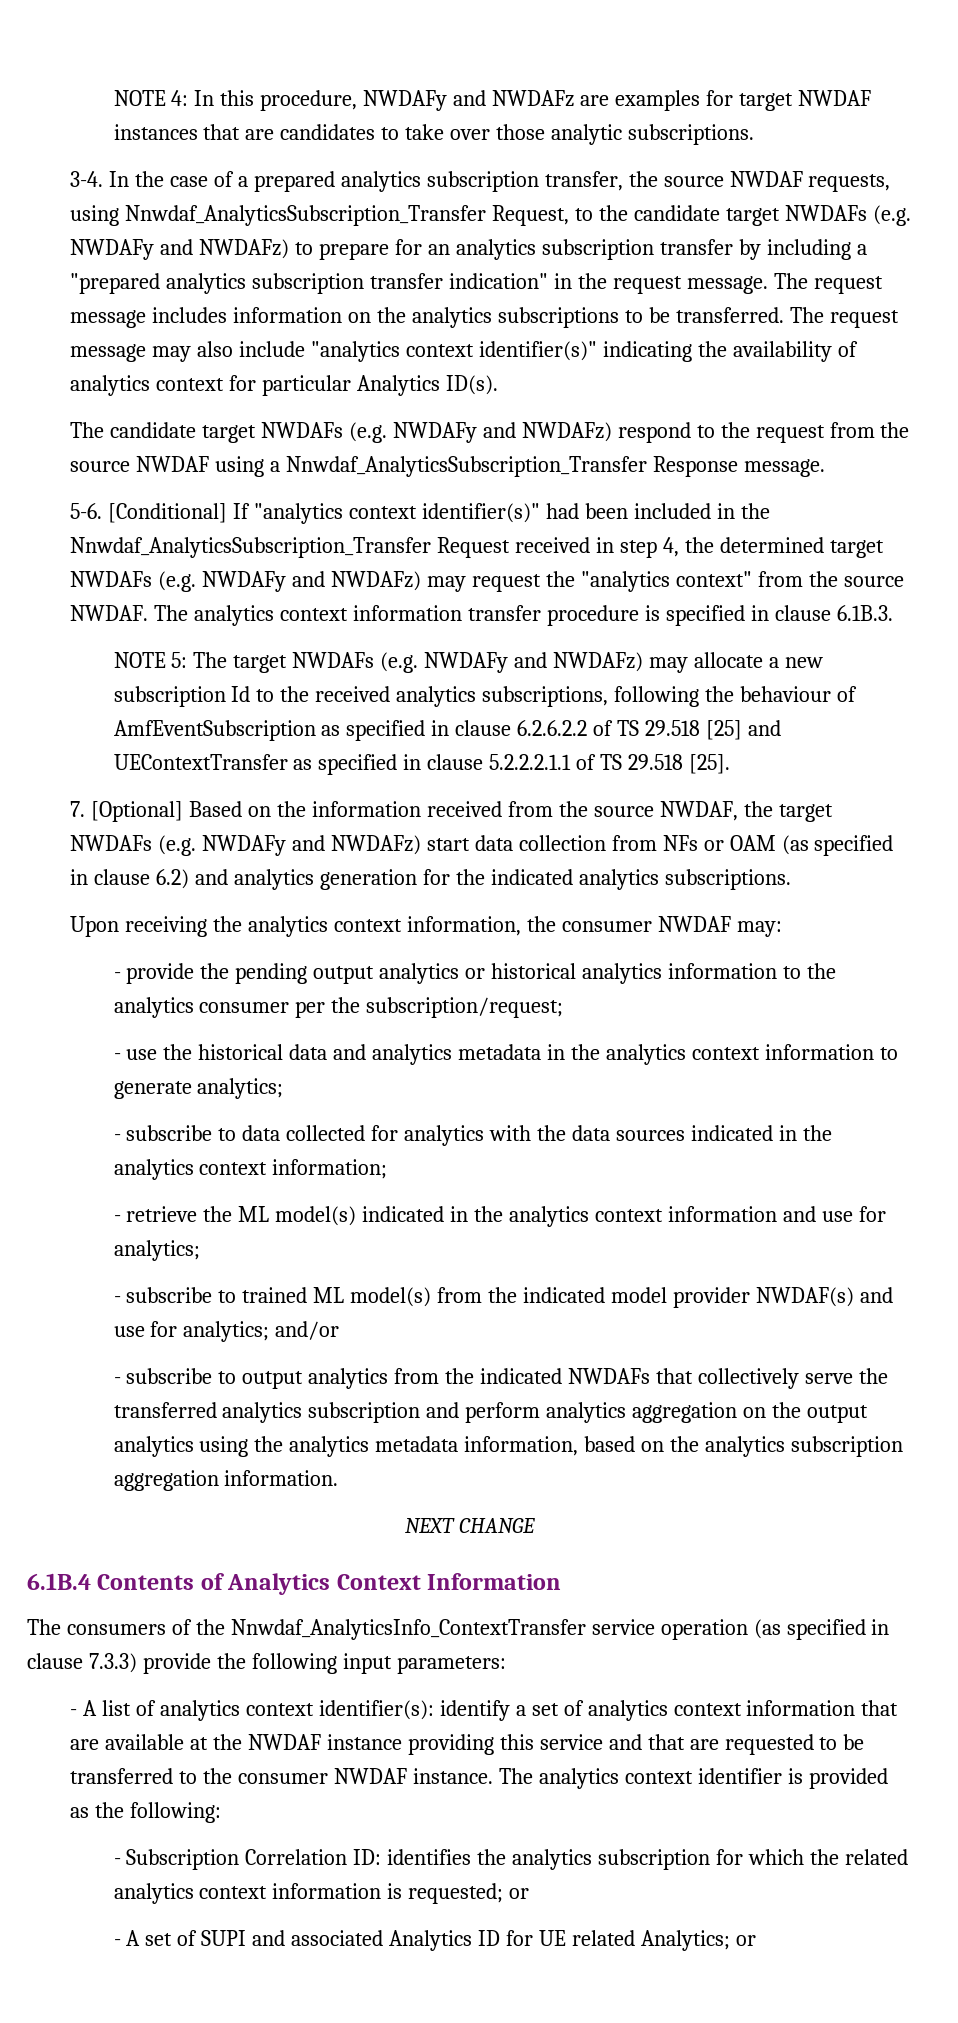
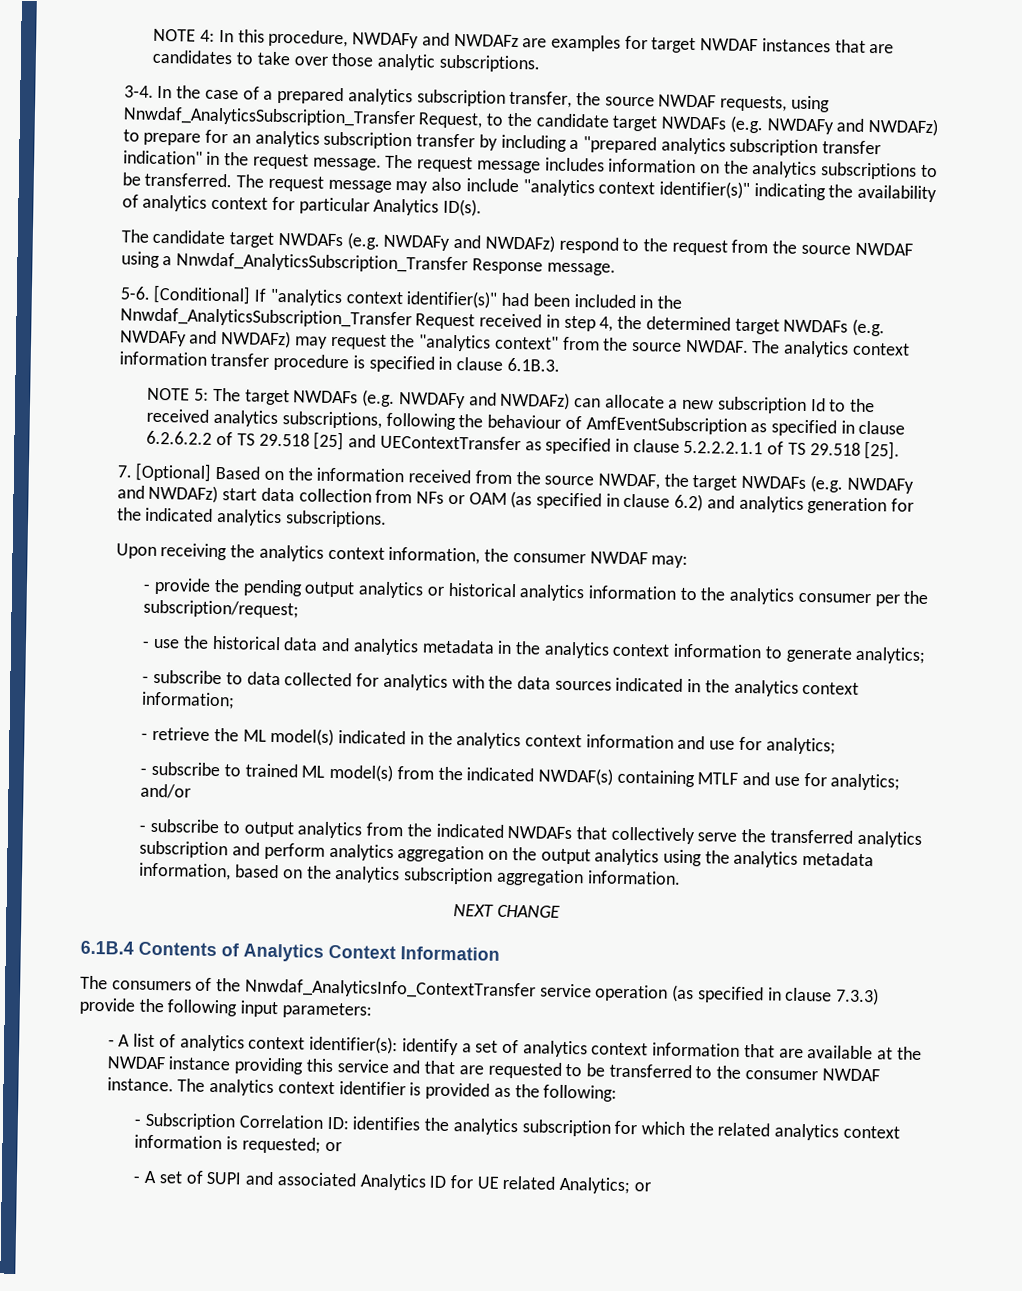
[648,657,688,673] may -> [573,398,601,408] can
[610,1287,854,1308] model provider NWDAF(s) -> [537,767,739,788] NWDAF(s) containing MTLF

